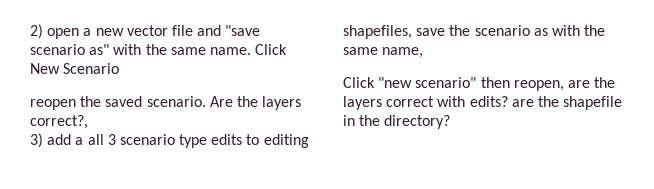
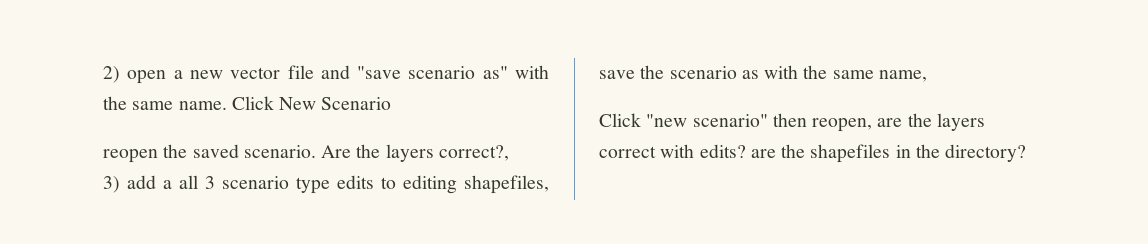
[563,96,623,110] shapefile -> [810,144,891,163] shapefiles

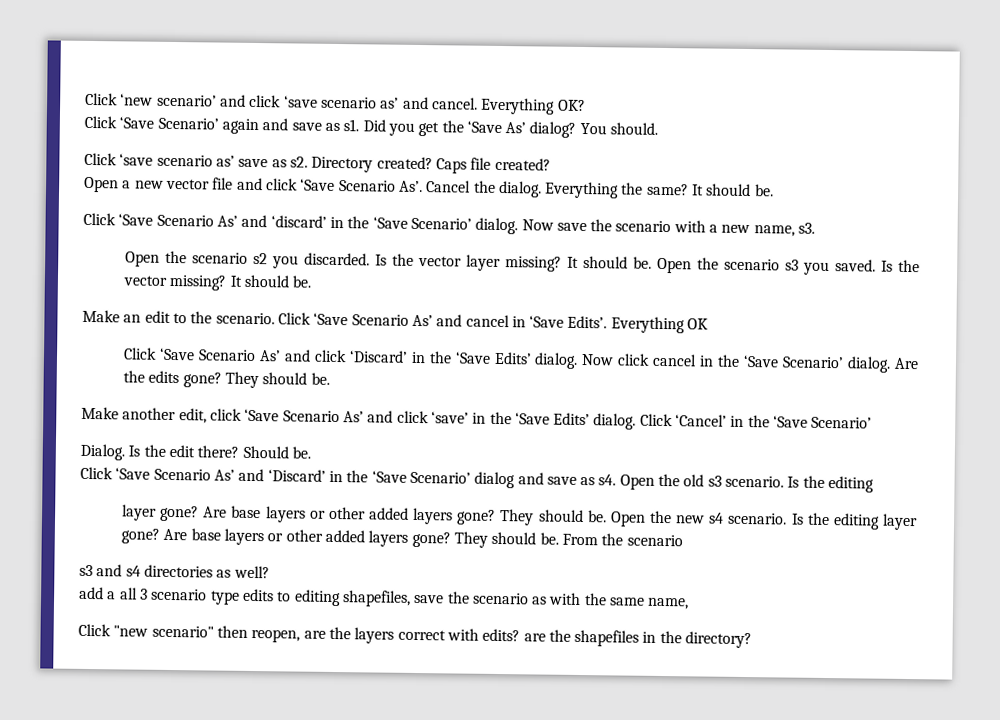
[103,66,167,84] 2) open -> [85,92,586,115] [84,115,659,138] [84,152,551,174] [84,176,119,193] Click ‘new scenario’ and click ‘save scenario as’ and cancel. Everything OK? // Click ‘Save Scenario’ again and save as s1. Did you get the ‘Save As’ dialog? You should. // Click ‘save scenario as’ save as s2. Directory created? Caps file created? // Open
[357,65,549,79] [103,96,392,110] [103,144,509,163] [103,176,120,193] "save scenario as" with the same name. Click New Scenario // reopen the saved scenario. Are the layers correct?, // 3) -> [265,178,774,199] [83,212,816,237] [125,250,920,276] [123,274,313,291] [82,309,709,334] [123,347,919,373] [123,370,330,389] [81,406,873,430] [80,443,311,461] [80,466,875,493] [122,504,919,531] [121,528,683,548] [79,564,270,579] click ‘Save Scenario As’. Cancel the dialog. Everything the same? It should be. // Click ‘Save Scenario As’ and ‘discard’ in the ‘Save Scenario’ dialog. Now save the scenario with a new name, s3. // Open the scenario s2 you discarded. Is the vector layer missing? It should be. Open the scenario s3 you saved. Is the vector missing? It should be. // Make an edit to the scenario. Click ‘Save Scenario As’ and cancel in ‘Save Edits’. Everything OK // Click ‘Save Scenario As’ and click ‘Discard’ in the ‘Save Edits’ dialog. Now click cancel in the ‘Save Scenario’ dialog. Are the edits gone? They should be. // Make another edit, click ‘Save Scenario As’ and click ‘save’ in the ‘Save Edits’ dialog. Click ‘Cancel’ in the ‘Save Scenario’ // Dialog. Is the edit there? Should be. // Click ‘Save Scenario As’ and ‘Discard’ in the ‘Save Scenario’ dialog and save as s4. Open the old s3 scenario. Is the editing // layer gone? Are base layers or other added layers gone? They should be. Open the new s4 scenario. Is the editing layer gone? Are base layers or other added layers gone? They should be. From the scenario // s3 and s4 directories as well? //

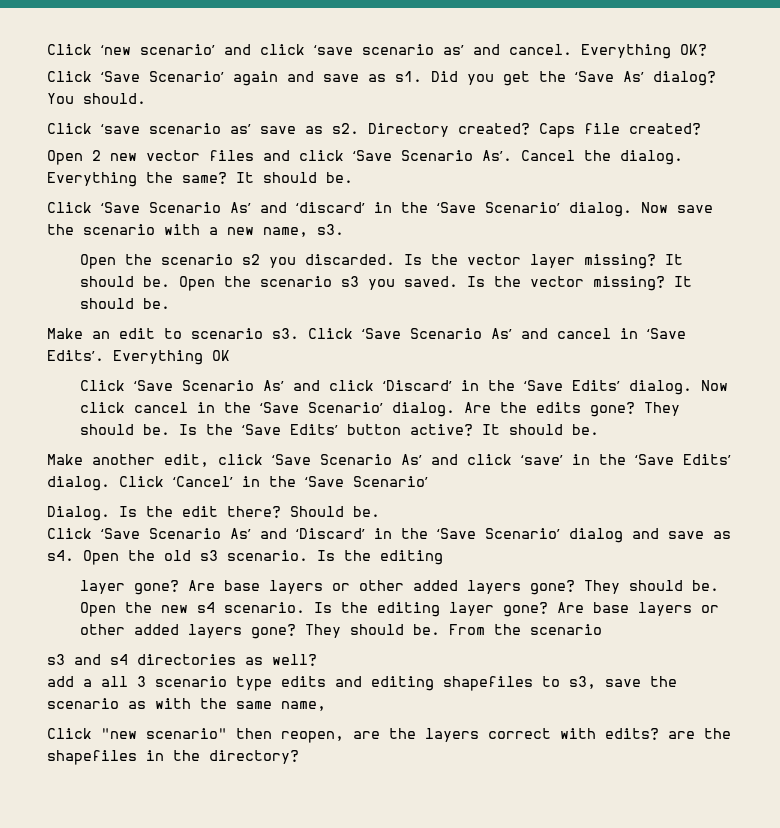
[122,180,132,189] a -> [92,150,101,161] 2
[212,177,234,190] file -> [209,150,254,161] files
[190,311,275,325] the scenario. -> [191,328,299,339] scenario s3.
(330, 378) none -> [178,424,599,436] Is the ‘Save Edits’ button active? It should be.
[277,589,411,607] to editing shapefiles, -> [335,676,596,691] and editing shapefiles to s3,

